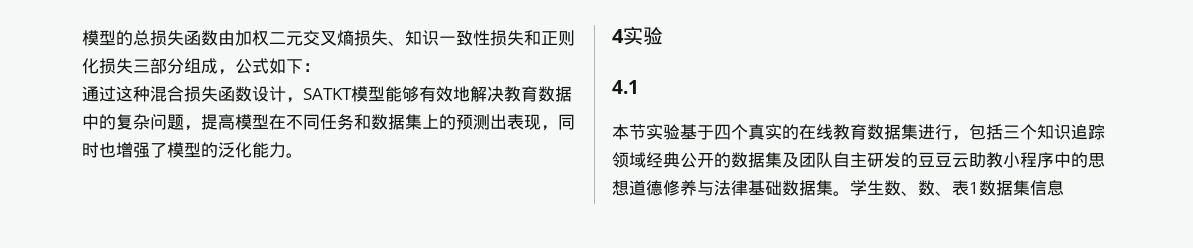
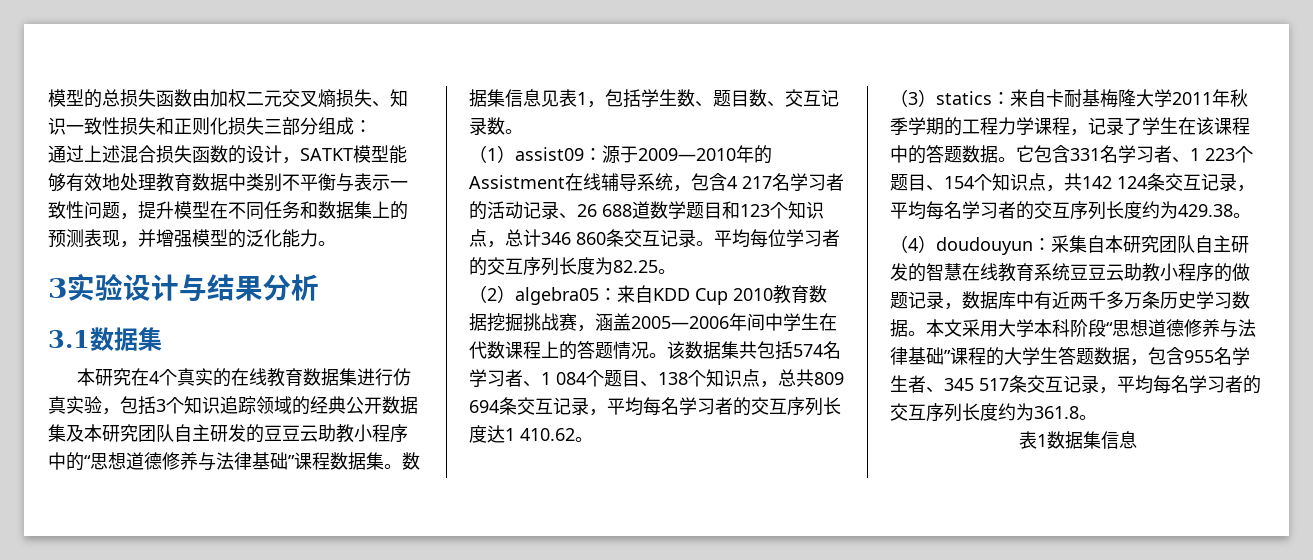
[218,58,303,75] ，公式如下 -> (354, 126) none
[116,86,150,102] 这种 -> [84,145,120,163] 上述
(252, 94) none -> [228,145,246,164] 的
[469,86,504,102] 解决 -> [120,173,156,191] 处理
[99,114,150,130] 的复杂 -> [246,173,408,192] [48,201,84,219] 类别不平衡与表示一致性
[218,114,235,130] 高 -> [156,201,174,219] 升
[490,114,575,131] [82,142,167,158] 出表现，同时也增强了 -> [84,229,192,248] 表现，并增强
[612,26,663,45] [612,80,639,94] [612,124,731,140] 4实验 // 4.1 // 本节实验基于四 -> [48,274,319,302] [48,327,162,351] [76,368,159,386] 3实验设计与结果分析 // 3.1数据集 // 本研究在4
[952,124,1020,141] ，包括三 -> [392,368,411,386] [48,396,166,415] 仿真实验，包括3
(646, 160) none -> [292,396,310,415] 的
[714,152,731,168] 的 -> (382, 405) none
(799, 160) none -> [84,424,138,442] 本研究
[1088,152,1105,168] [612,180,952,196] 思想道德修养与法律基础数据集。学生数、数、 -> [84,452,420,471] [469,89,839,108] [469,117,523,135] [469,145,772,164] [469,173,844,192] [469,201,824,220] [469,229,840,248] [469,257,676,276] [469,285,827,305] [469,313,837,332] [469,341,841,360] [469,369,844,388] [469,397,841,416] [469,425,593,443] [890,89,1248,108] [890,117,1250,136] [890,145,1253,164] [890,173,1255,192] [890,201,1251,220] [890,235,1249,255] [890,263,1250,282] [890,291,1250,310] [890,319,1256,338] [890,347,1250,366] [890,375,1261,394] [890,403,1097,422] “思想道德修养与法律基础”课程数据集。数据集信息见表1，包括学生数、题目数、交互记录数。 // （1）assist09：源于2009—2010年的Assistment在线辅导系统，包含4 217名学习者的活动记录、26 688道数学题目和123个知识点，总计346 860条交互记录。平均每位学习者的交互序列长度为82.25。 // （2）algebra05：来自KDD Cup 2010教育数据挖掘挑战赛，涵盖2005—2006年间中学生在代数课程上的答题情况。该数据集共包括574名学习者、1 084个题目、138个知识点，总共809 694条交互记录，平均每名学习者的交互序列长度达1 410.62。 // （3）statics：来自卡耐基梅隆大学2011年秋季学期的工程力学课程，记录了学生在该课程中的答题数据。它包含331名学习者、1 223个题目、154个知识点，共142 124条交互记录，平均每名学习者的交互序列长度约为429.38。 // （4）doudouyun：采集自本研究团队自主研发的智慧在线教育系统豆豆云助教小程序的做题记录，数据库中有近两千多万条历史学习数据。本文采用大学本科阶段“思想道德修养与法律基础”课程的大学生答题数据，包含955名学生者、345 517条交互记录，平均每名学习者的交互序列长度约为361.8。 //

